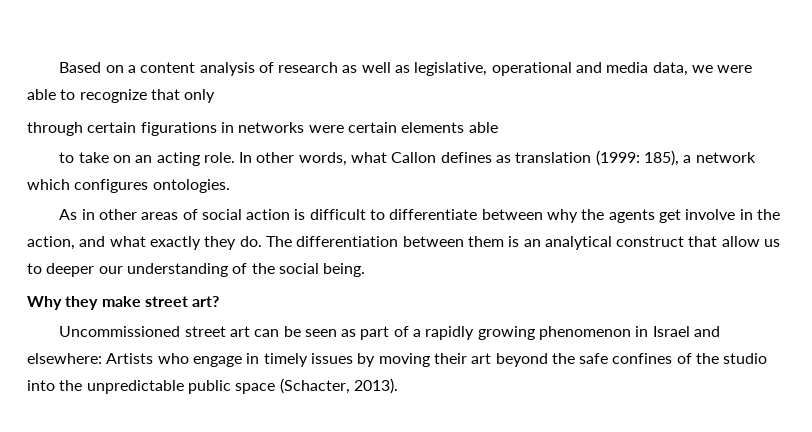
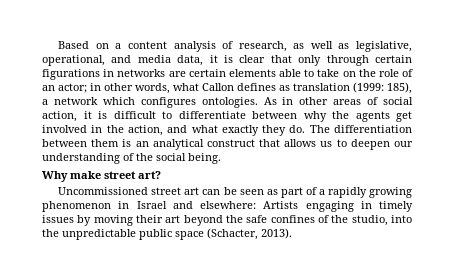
[278,62,339,73] research -> [238,41,287,52] research,
[491,62,572,76] operational -> [42,55,105,66] operational,
[692,65,753,73] [27,89,147,103] we were able to recognize -> [209,55,266,63] it is clear
(216, 96) // -> (322, 60) none
[308,125,344,133] were -> [168,71,186,77] are
(498, 127) // -> (301, 73) none
[135,152,253,166] an acting role. In -> [358,69,414,77] [42,83,101,93] the role of an actor; in
(230, 186) // -> (258, 102) none
[246,209,291,220] action -> [42,111,92,122] action, it
[685,209,736,220] involve -> [42,125,87,133] involved
[721,236,760,247] allow -> [284,139,317,147] allows
[46,263,95,277] deeper -> [350,139,390,150] deepen
[65,296,99,310] they -> (68, 176) none
[157,353,242,367] who engage -> [305,201,354,212] engaging
[723,353,768,364] studio -> [351,215,388,226] studio,

